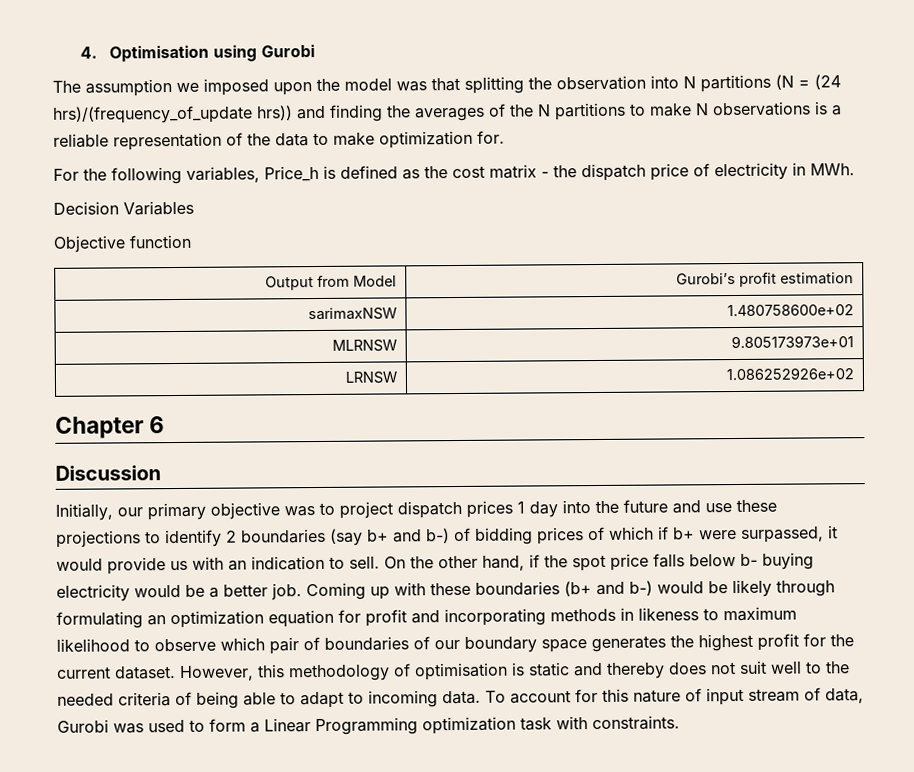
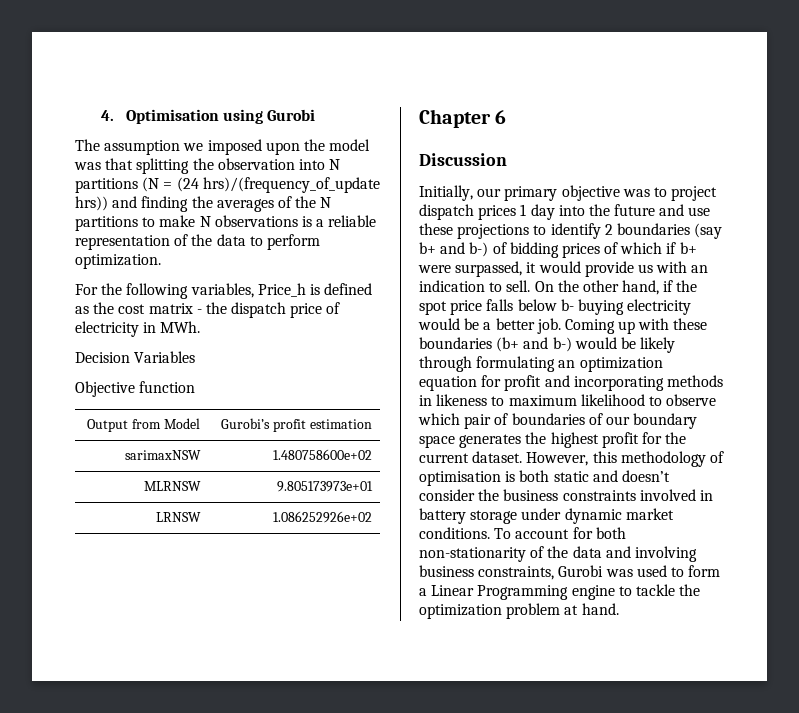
[333,130,505,149] make optimization for. -> [266,234,320,250] [75,254,161,269] perform optimization.
(525, 669) none -> [519,470,550,482] both
[606,660,850,679] [57,687,864,709] thereby does not suit well to the needed criteria of being able to adapt to incoming data. To account for this nature of input stream of data, -> [621,470,670,482] [419,489,713,501] [419,508,674,524] [419,527,626,539] [419,546,697,562] [419,565,555,580] doesn’t consider the business constraints involved in battery storage under dynamic market conditions. To account for both non-stationarity of the data and involving business constraints,
[422,715,680,735] optimization task with constraints. -> [571,584,701,600] [419,603,619,619] engine to tackle the optimization problem at hand.

